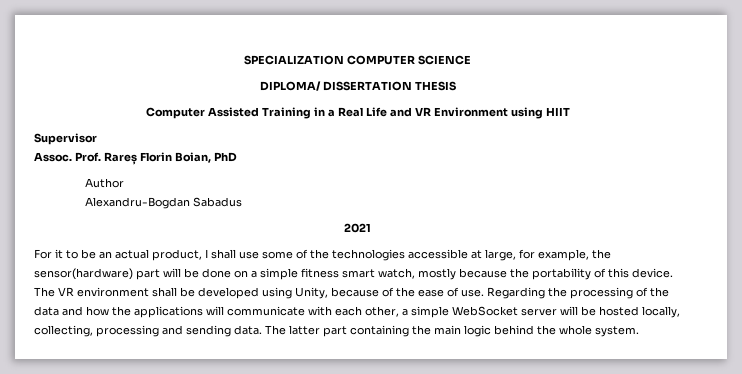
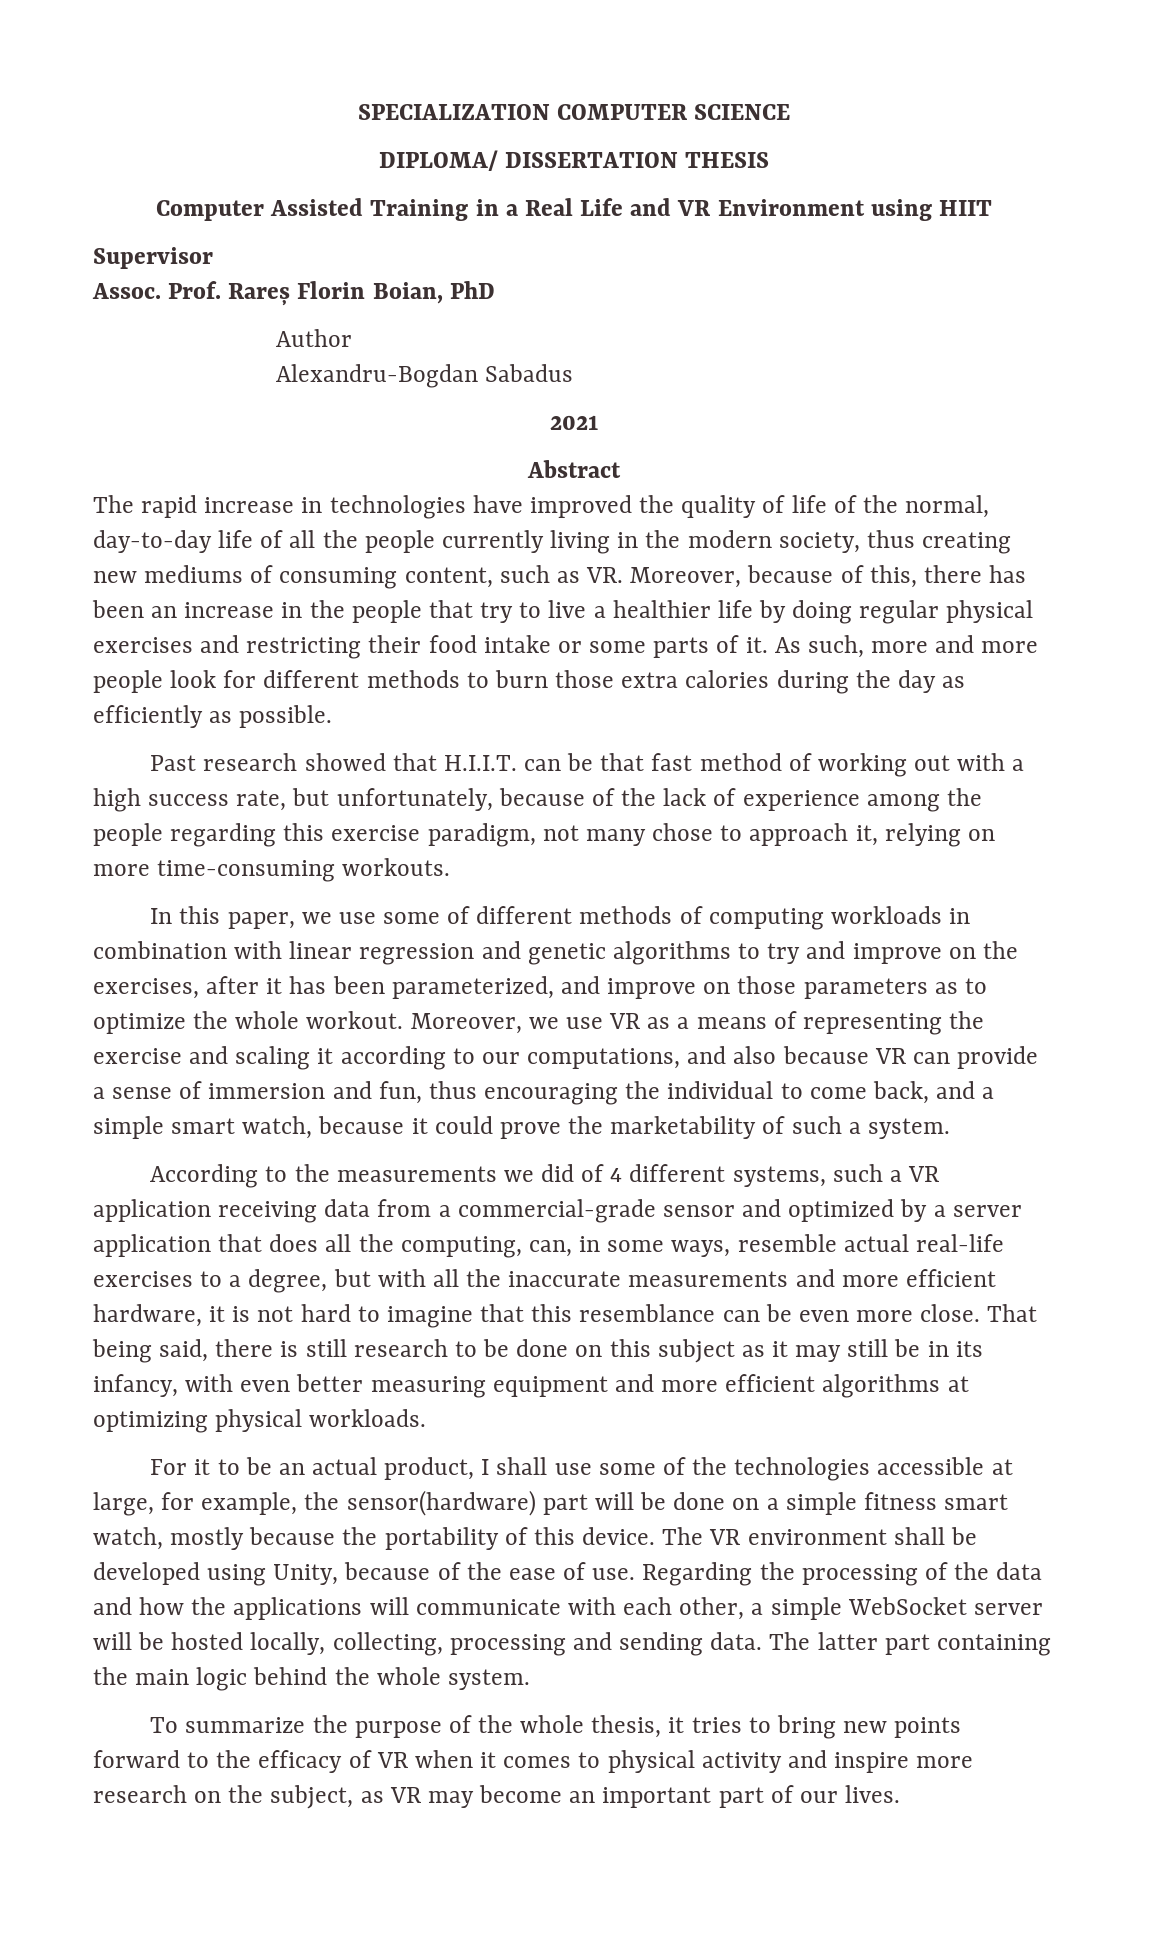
(371, 228) none -> [527,460,621,478] [93,495,990,519] [93,530,1012,554] [93,565,1027,589] [92,600,1034,624] [93,635,1039,659] [93,670,966,694] [93,705,333,728] [150,753,1025,777] [93,788,982,812] [93,823,995,847] [93,858,451,882] [150,906,971,930] [93,941,1018,965] [93,976,987,999] [93,1011,985,1035] [93,1046,1039,1070] [93,1081,995,1105] [93,1116,950,1139] [150,1164,940,1188] [93,1199,1022,1223] [93,1234,1004,1258] [93,1269,996,1293] [93,1304,1038,1328] [92,1339,983,1363] [93,1374,969,1398] [93,1409,427,1433] // Abstract // The rapid increase in technologies have improved the quality of life of the normal, day-to-day life of all the people currently living in the modern society, thus creating new mediums of consuming content, such as VR. Moreover, because of this, there has been an increase in the people that try to live a healthier life by doing regular physical exercises and restricting their food intake or some parts of it. As such, more and more people look for different methods to burn those extra calories during the day as efficiently as possible. // Past research showed that H.I.I.T. can be that fast method of working out with a high success rate, but unfortunately, because of the lack of experience among the people regarding this exercise paradigm, not many chose to approach it, relying on more time-consuming workouts. // In this paper, we use some of different methods of computing workloads in combination with linear regression and genetic algorithms to try and improve on the exercises, after it has been parameterized, and improve on those parameters as to optimize the whole workout. Moreover, we use VR as a means of representing the exercise and scaling it according to our computations, and also because VR can provide a sense of immersion and fun, thus encouraging the individual to come back, and a simple smart watch, because it could prove the marketability of such a system. // According to the measurements we did of 4 different systems, such a VR application receiving data from a commercial-grade sensor and optimized by a server application that does all the computing, can, in some ways, resemble actual real-life exercises to a degree, but with all the inaccurate measurements and more efficient hardware, it is not hard to imagine that this resemblance can be even more close. That being said, there is still research to be done on this subject as it may still be in its infancy, with even better measuring equipment and more efficient algorithms at optimizing physical workloads.
(639, 331) none -> [150,1715,962,1739] [93,1750,974,1773] [93,1785,901,1809] // To summarize the purpose of the whole thesis, it tries to bring new points forward to the efficacy of VR when it comes to physical activity and inspire more research on the subject, as VR may become an important part of our lives.

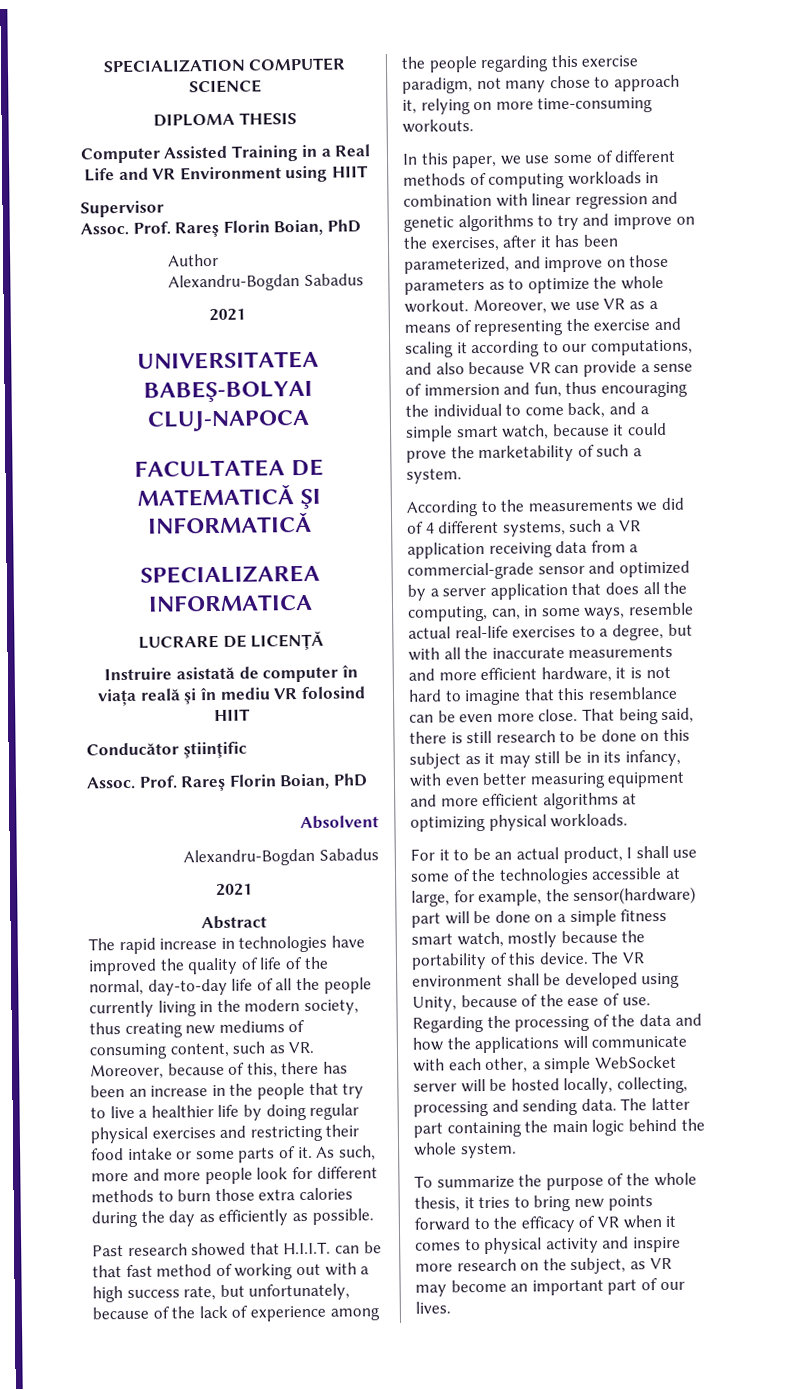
[378,150,678,171] DIPLOMA/ DISSERTATION -> [153,113,236,127] DIPLOMA
(599, 422) none -> [137,350,319,370] [143,379,313,403] [147,409,310,432] [134,458,324,478] [137,484,321,510] [147,511,312,534] [140,564,320,584] [148,593,313,612] [137,630,325,651] [104,664,358,683] [97,686,366,707] [214,708,250,721] [86,741,247,759] [86,773,368,792] [300,815,379,830] [183,848,379,867] [215,883,253,896] // UNIVERSITATEA BABEŞ-BOLYAI CLUJ-NAPOCA // FACULTATEA DE MATEMATICǍ ŞI INFORMATICǍ // SPECIALIZAREA INFORMATICA // LUCRARE DE LICENŢĂ // Instruire asistată de computer în viața reală și în mediu VR folosind HIIT // Conducător ştiinţific // Assoc. Prof. Rareș Florin Boian, PhD // Absolvent // Alexandru-Bogdan Sabadus // 2021

